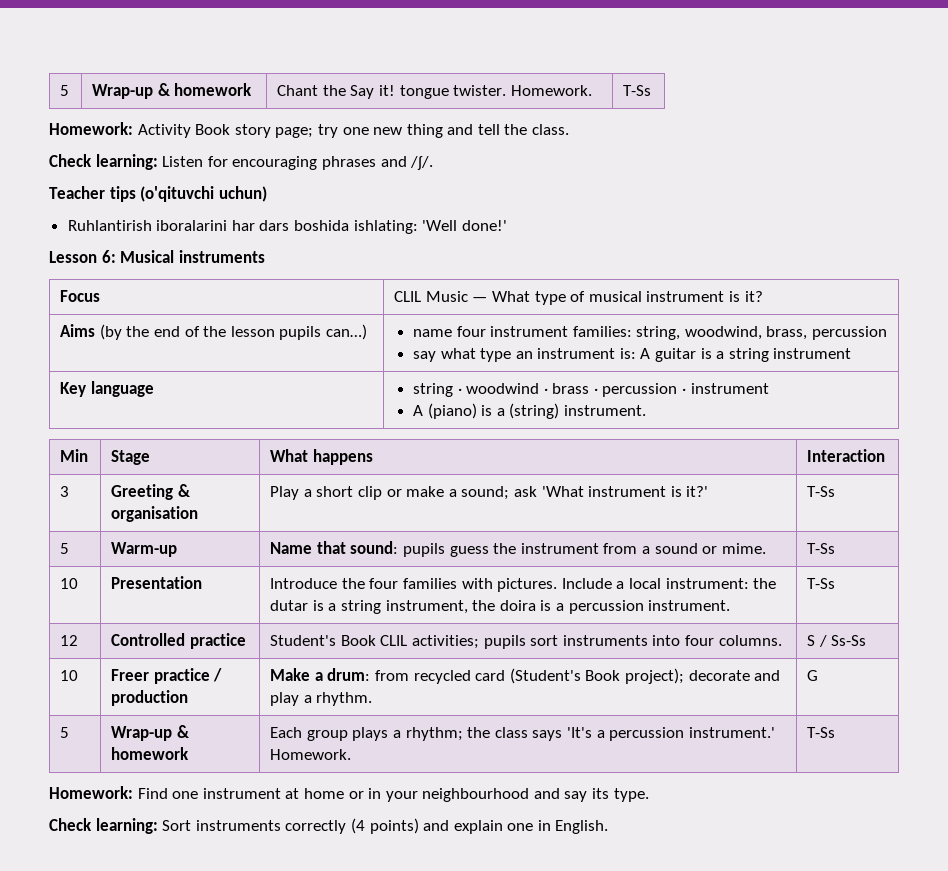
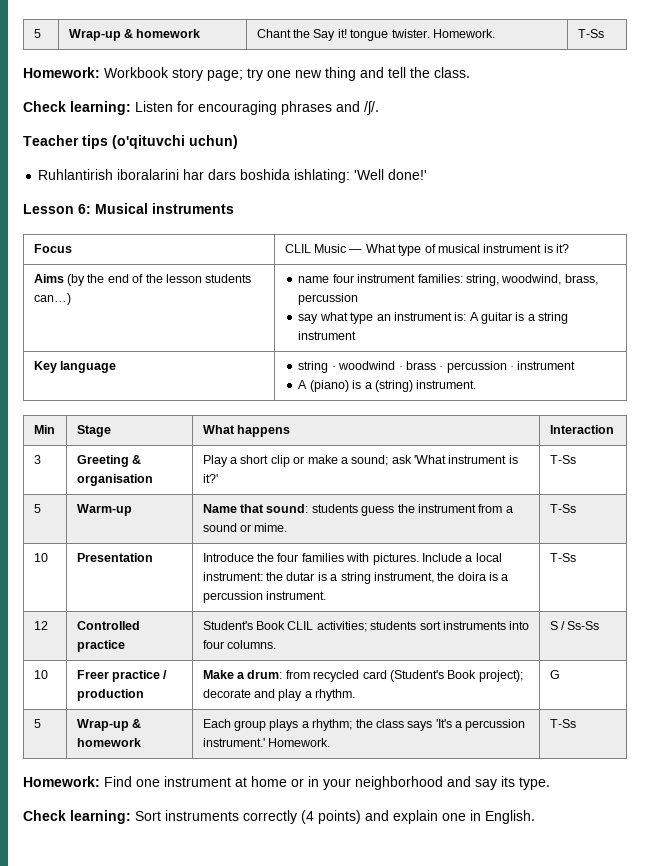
[137,124,231,138] Activity Book -> [104,67,169,78] Workbook
[279,326,322,340] pupils -> [205,274,252,283] students
[402,543,445,557] pupils -> [311,504,358,513] students
[483,635,526,649] pupils -> [370,621,417,630] students
[422,788,530,802] neighbourhood -> [355,776,443,790] neighborhood

